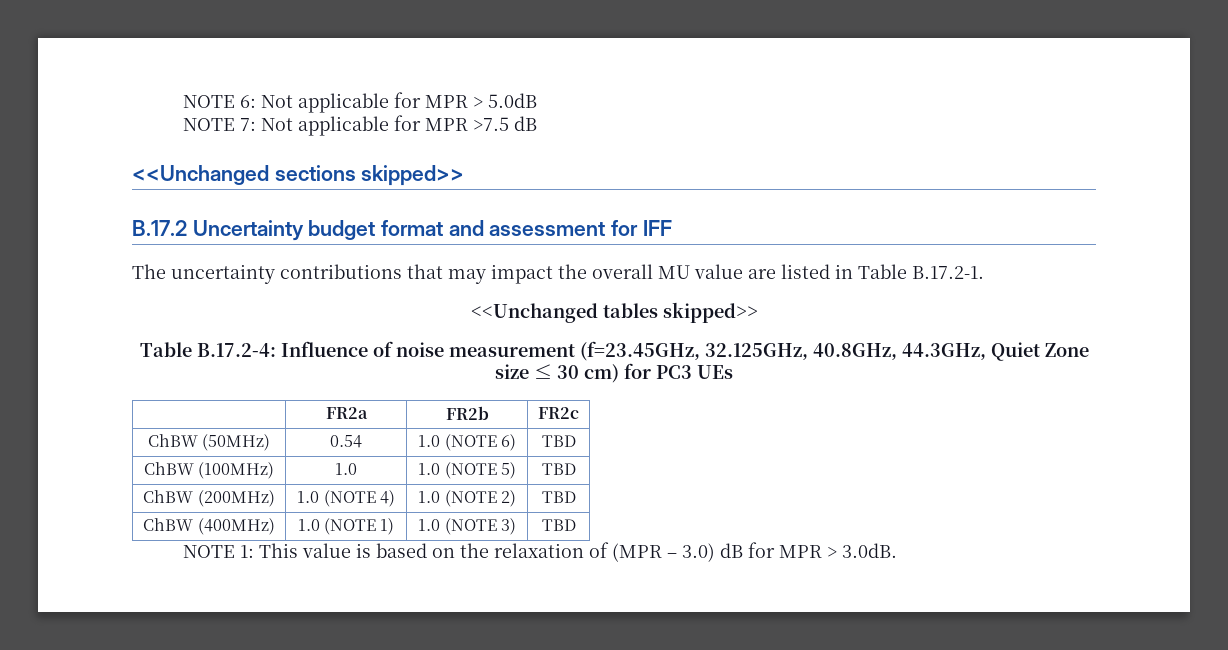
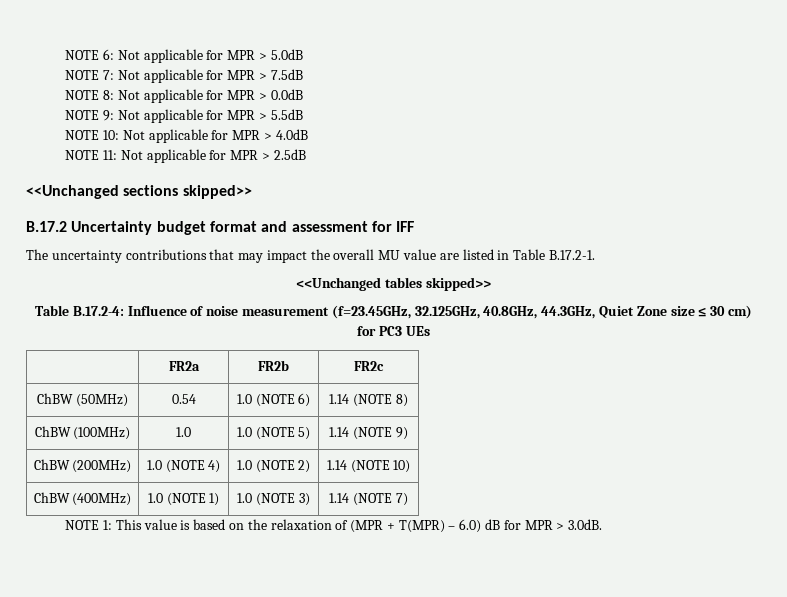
[473,116,538,131] >7.5 dB -> [259,69,303,80] [65,89,303,103] [65,109,303,123] [65,129,308,143] [65,149,306,163] > 7.5dB // NOTE 8: Not applicable for MPR > 0.0dB // NOTE 9: Not applicable for MPR > 5.5dB // NOTE 10: Not applicable for MPR > 4.0dB // NOTE 11: Not applicable for MPR > 2.5dB
[541,435,576,447] TBD -> [329,394,408,407] 1.14 (NOTE 8)
[541,463,576,475] TBD -> [329,427,408,440] 1.14 (NOTE 9)
[541,491,576,503] TBD -> [326,460,411,473] 1.14 (NOTE 10)
[541,519,576,531] TBD -> [329,493,408,506] 1.14 (NOTE 7)
[667,543,716,562] – 3.0) -> [386,519,482,533] + T(MPR) – 6.0)

